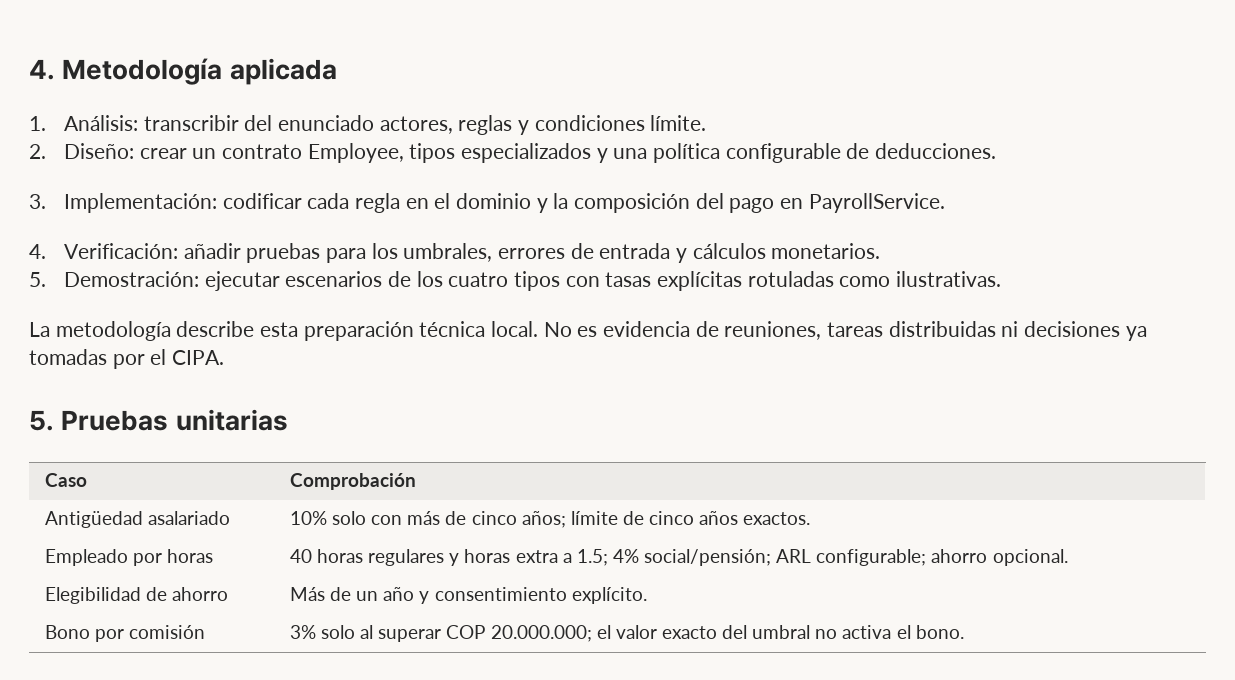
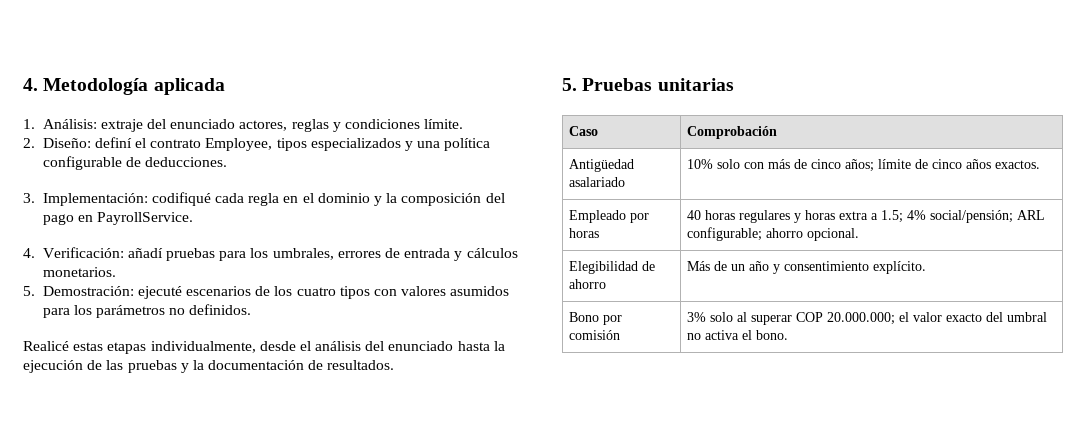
[143,115,239,131] transcribir -> [100,119,143,132] extraje
[139,148,217,159] crear un -> [94,137,147,148] definí el
[222,193,302,209] codificar -> [151,192,211,206] codifiqué
[183,243,241,259] añadir -> [127,248,163,258] añadí
[204,271,280,291] ejecutar -> [137,286,182,299] ejecuté
[605,271,1001,291] [29,321,1147,341] [29,349,225,369] tasas explícitas rotuladas como ilustrativas. // La metodología describe esta preparación técnica local. No es evidencia de reuniones, tareas distribuidas ni decisiones ya tomadas por el CIPA. -> [401,286,510,296] [42,304,252,318] [23,341,505,354] [23,360,395,373] valores asumidos para los parámetros no definidos. // Realicé estas etapas individualmente, desde el análisis del enunciado hasta la ejecución de las pruebas y la documentación de resultados.

